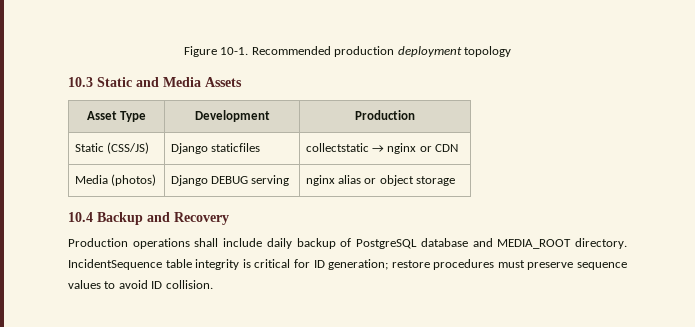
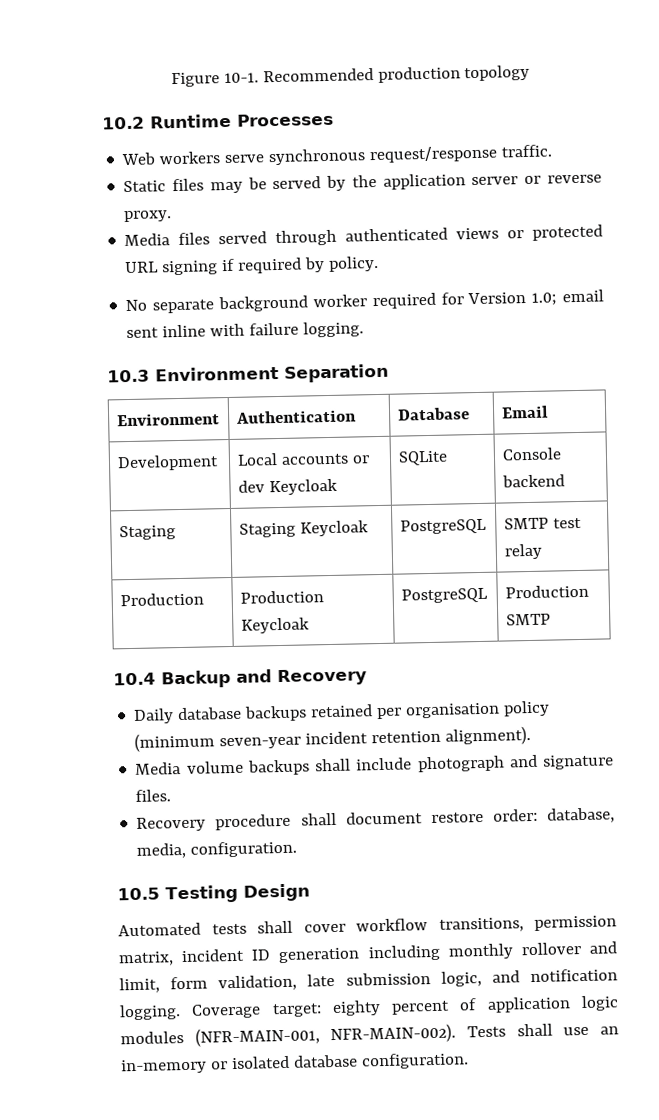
[397,46,462,57] deployment -> (461, 74) none
[68,77,242,87] [86,111,147,122] [194,110,270,122] [354,110,415,120] [74,142,150,154] [170,143,261,154] [305,143,459,154] [74,174,157,186] [170,175,290,186] [305,175,456,186] [68,212,229,225] [68,238,628,249] [68,259,627,270] [68,280,213,289] 10.3 Static and Media Assets // Asset Type | Development | Production // Static (CSS/JS) | Django staticfiles | collectstatic → nginx or CDN // Media (photos) | Django DEBUG serving | nginx alias or object storage // 10.4 Backup and Recovery // Production operations shall include daily backup of PostgreSQL database and MEDIA_ROOT directory. IncidentSequence table integrity is critical for ID generation; restore procedures must preserve sequence values to avoid ID collision. -> [102,112,334,130] [121,144,553,166] [123,173,602,194] [123,210,173,223] [124,224,603,247] [124,255,380,276] [125,289,604,314] [126,321,365,339] [107,363,389,383] [116,412,220,427] [235,409,357,424] [396,407,470,421] [500,405,549,419] [116,454,219,472] [236,453,370,466] [237,478,338,496] [397,450,448,466] [501,447,562,461] [501,474,565,488] [118,525,176,541] [238,520,369,538] [399,518,487,535] [503,517,582,530] [503,543,543,560] [119,592,204,607] [239,590,324,604] [240,617,310,634] [400,587,488,604] [504,584,589,599] [505,613,551,626] [113,668,367,689] [133,700,551,724] [134,725,532,752] [135,754,614,776] [135,789,172,802] [136,807,615,832] [136,840,298,859] [117,883,310,904] [118,915,617,937] [118,941,617,967] [119,968,618,994] [119,995,619,1021] [120,1023,619,1047] [120,1052,469,1075] 10.2 Runtime Processes // Web workers serve synchronous request/response traffic. // Static files may be served by the application server or reverse proxy. // Media files served through authenticated views or protected URL signing if required by policy. // No separate background worker required for Version 1.0; email sent inline with failure logging. // 10.3 Environment Separation // Environment | Authentication | Database | Email // Development | Local accounts or dev Keycloak | SQLite | Console backend // Staging | Staging Keycloak | PostgreSQL | SMTP test relay // Production | Production Keycloak | PostgreSQL | Production SMTP // 10.4 Backup and Recovery // Daily database backups retained per organisation policy (minimum seven-year incident retention alignment). // Media volume backups shall include photograph and signature files. // Recovery procedure shall document restore order: database, media, configuration. // 10.5 Testing Design // Automated tests shall cover workflow transitions, permission matrix, incident ID generation including monthly rollover and limit, form validation, late submission logic, and notification logging. Coverage target: eighty percent of application logic modules (NFR-MAIN-001, NFR-MAIN-002). Tests shall use an in-memory or isolated database configuration.

